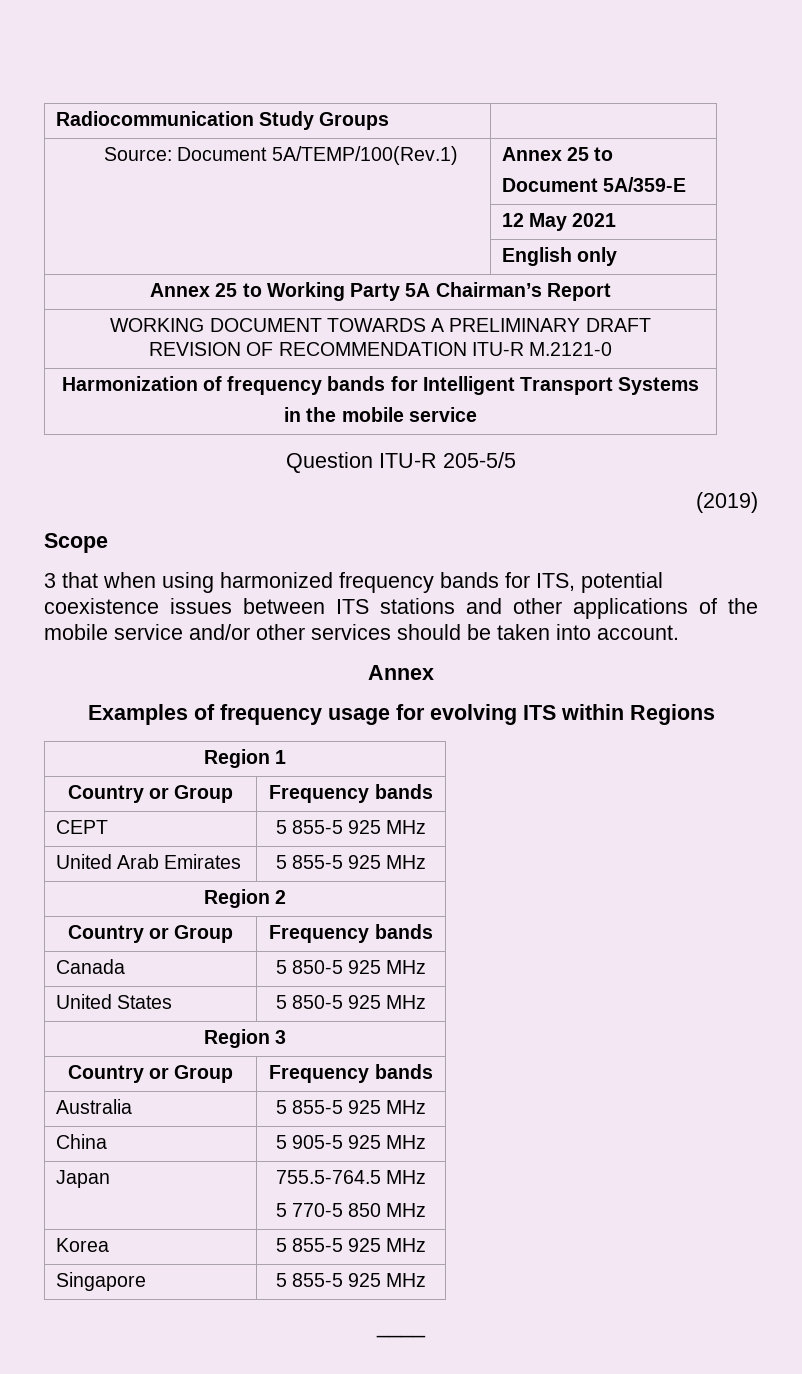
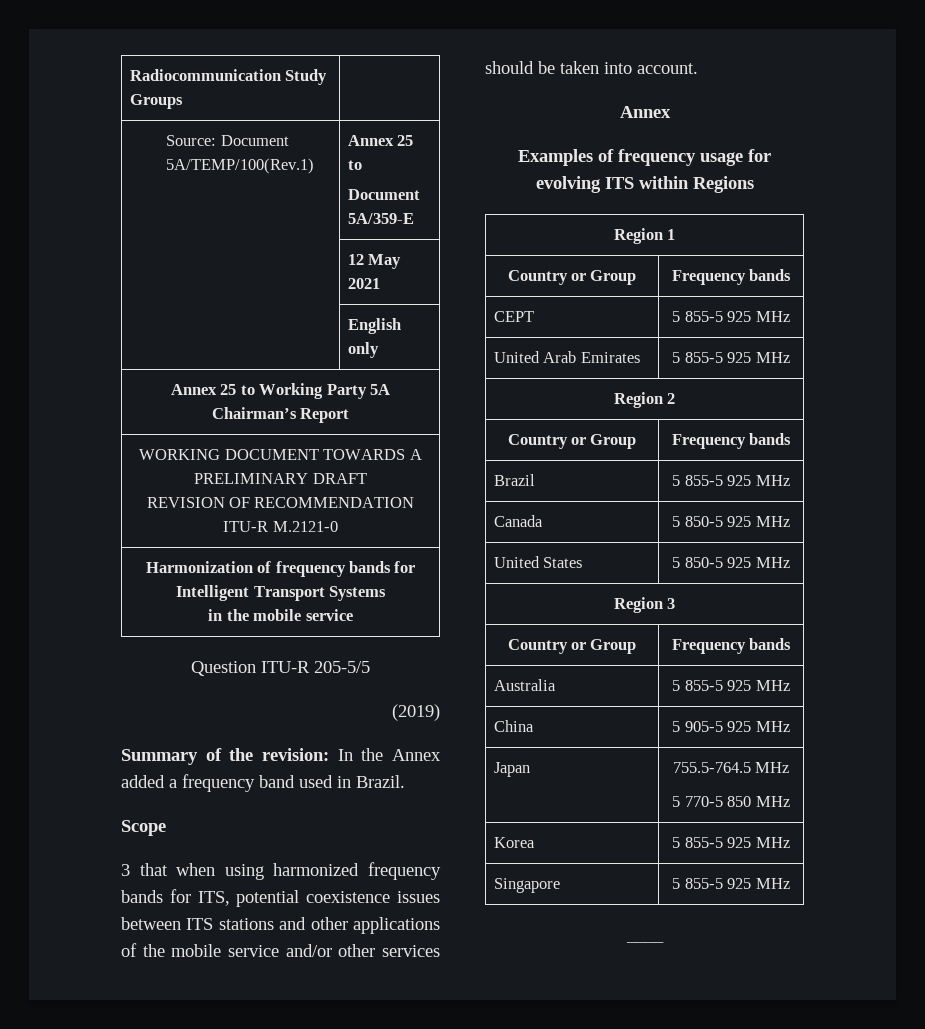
(758, 502) none -> [121,748,441,765] [121,774,405,792] // Summary of the revision: In the Annex added a frequency band used in Brazil.
(433, 931) none -> [493,474,535,486] [672,475,790,486] // Brazil | 5 855-5 925 MHz

